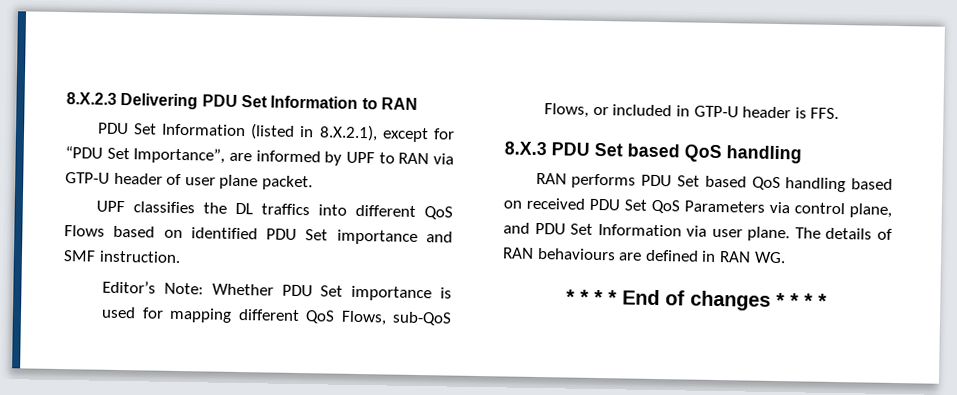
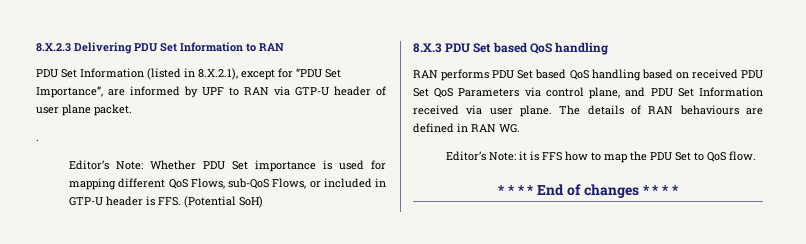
[95,200,453,220] [64,225,453,245] [63,250,181,264] UPF classifies the DL traffics into different QoS Flows based on identified PDU Set importance and SMF instruction. -> [36,139,39,141] .
(840, 113) none -> [184,196,264,208] (Potential SoH)
(682, 230) none -> [413,105,459,115] received
(786, 257) none -> [446,151,757,163] // Editor’s Note: it is FFS how to map the PDU Set to QoS flow.

